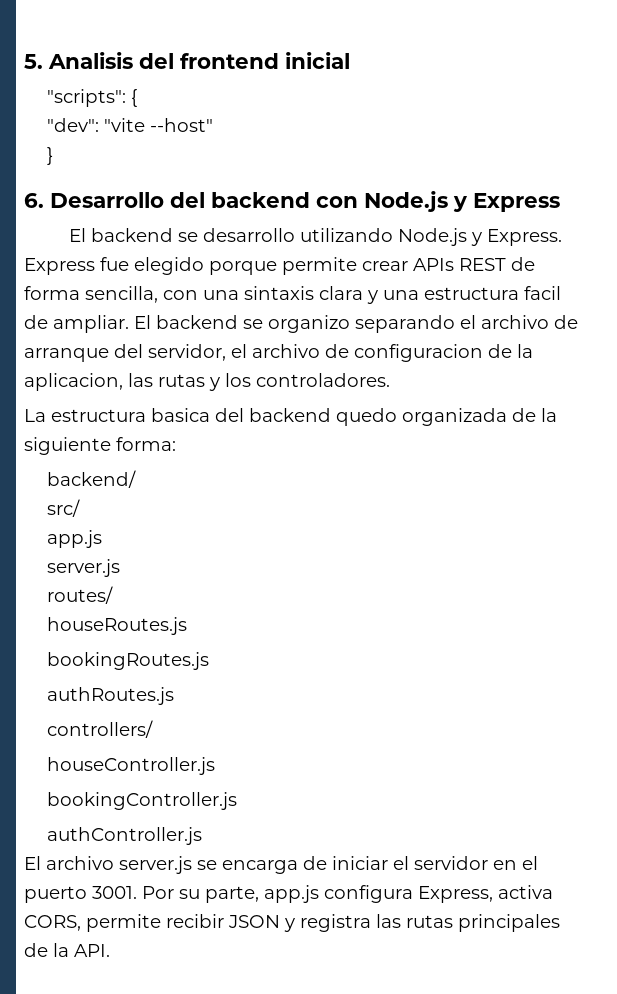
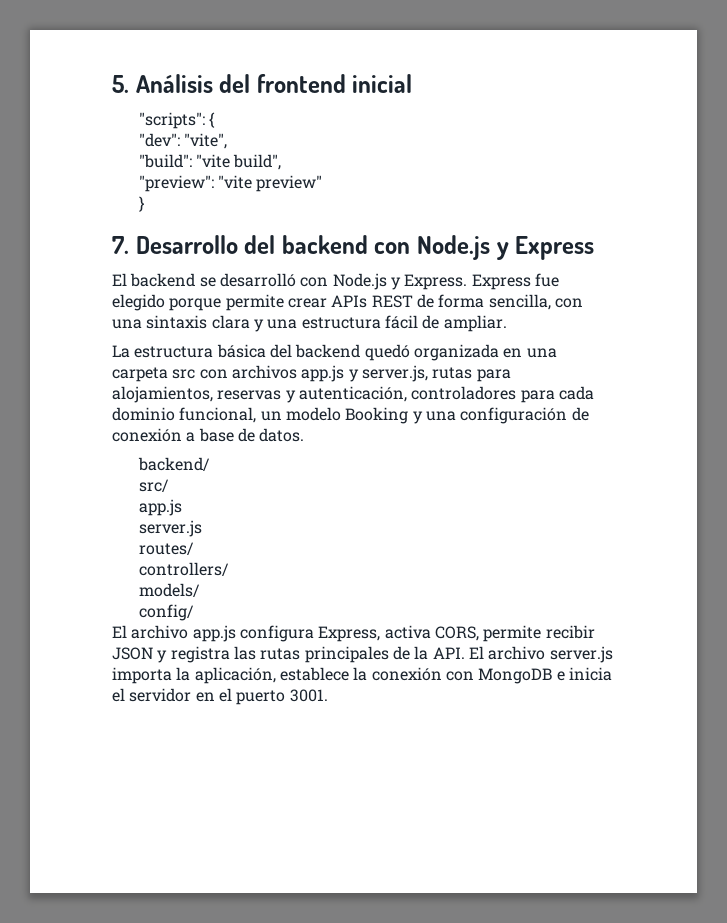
[48,52,133,69] Analisis -> [135,74,213,93] Análisis
[104,118,214,132] "vite --host" -> [183,133,227,149] [138,154,282,170] [138,175,323,192] "vite", // "build": "vite build", // "preview": "vite preview"
[24,193,44,208] 6. -> [112,236,129,254] 7.
[203,228,394,242] desarrollo utilizando -> [219,273,329,287] desarrolló con
[524,286,561,300] facil -> [384,315,418,329] fácil
[134,315,578,333] [24,344,533,362] [24,373,390,391] El backend se organizo separando el archivo de arranque del servidor, el archivo de configuracion de la aplicacion, las rutas y los controladores. -> (507, 323) none
[151,408,557,426] [24,437,176,455] basica del backend quedo organizada de la siguiente forma: -> [216,344,557,361] [112,365,511,382] [112,386,594,403] [112,407,589,424] [112,428,305,442] básica del backend quedó organizada en una carpeta src con archivos app.js y server.js, rutas para alojamientos, reservas y autenticación, controladores para cada dominio funcional, un modelo Booking y una configuración de conexión a base de datos.
[47,617,188,635] [47,652,210,670] [47,687,175,705] [47,720,154,738] [47,757,216,775] [47,792,238,810] [47,827,203,845] [24,856,538,874] [24,886,259,903] houseRoutes.js // bookingRoutes.js // authRoutes.js // controllers/ // houseController.js // bookingController.js // authController.js // El archivo server.js se encarga de iniciar el servidor en el puerto 3001. Por su parte, -> [138,562,229,576] [138,583,200,597] [138,604,194,621] [112,625,189,639] controllers/ // models/ // config/ // El archivo
(110, 950) none -> [468,646,613,663] [112,667,612,684] [112,688,328,705] El archivo server.js importa la aplicación, establece la conexión con MongoDB e inicia el servidor en el puerto 3001.

